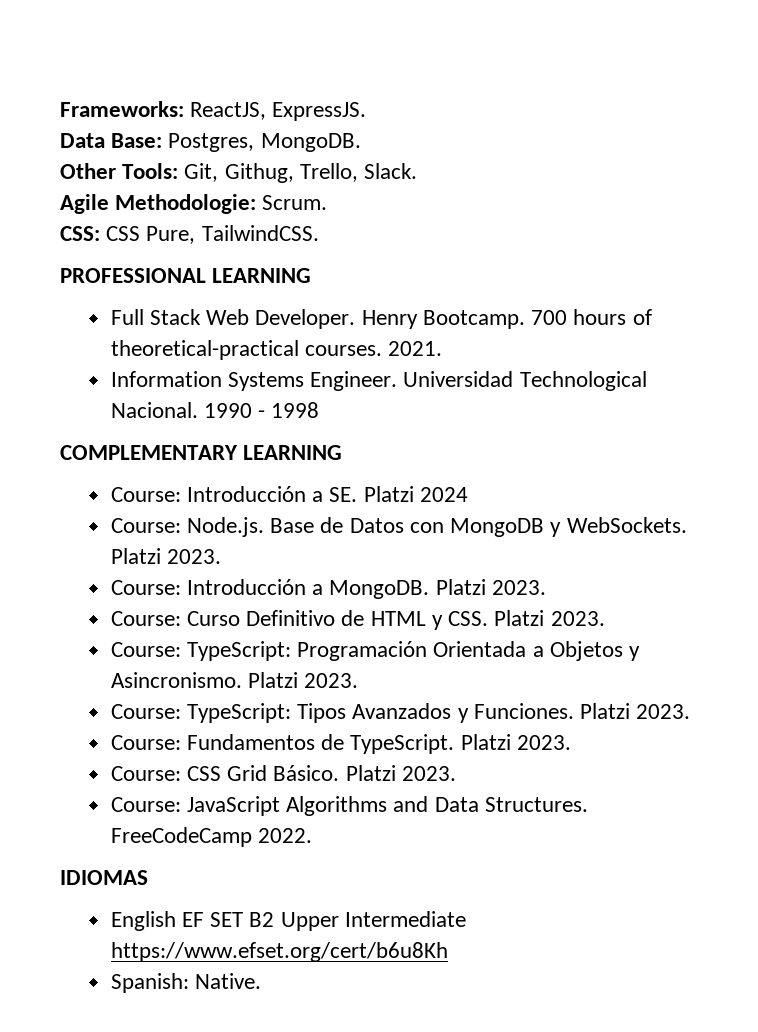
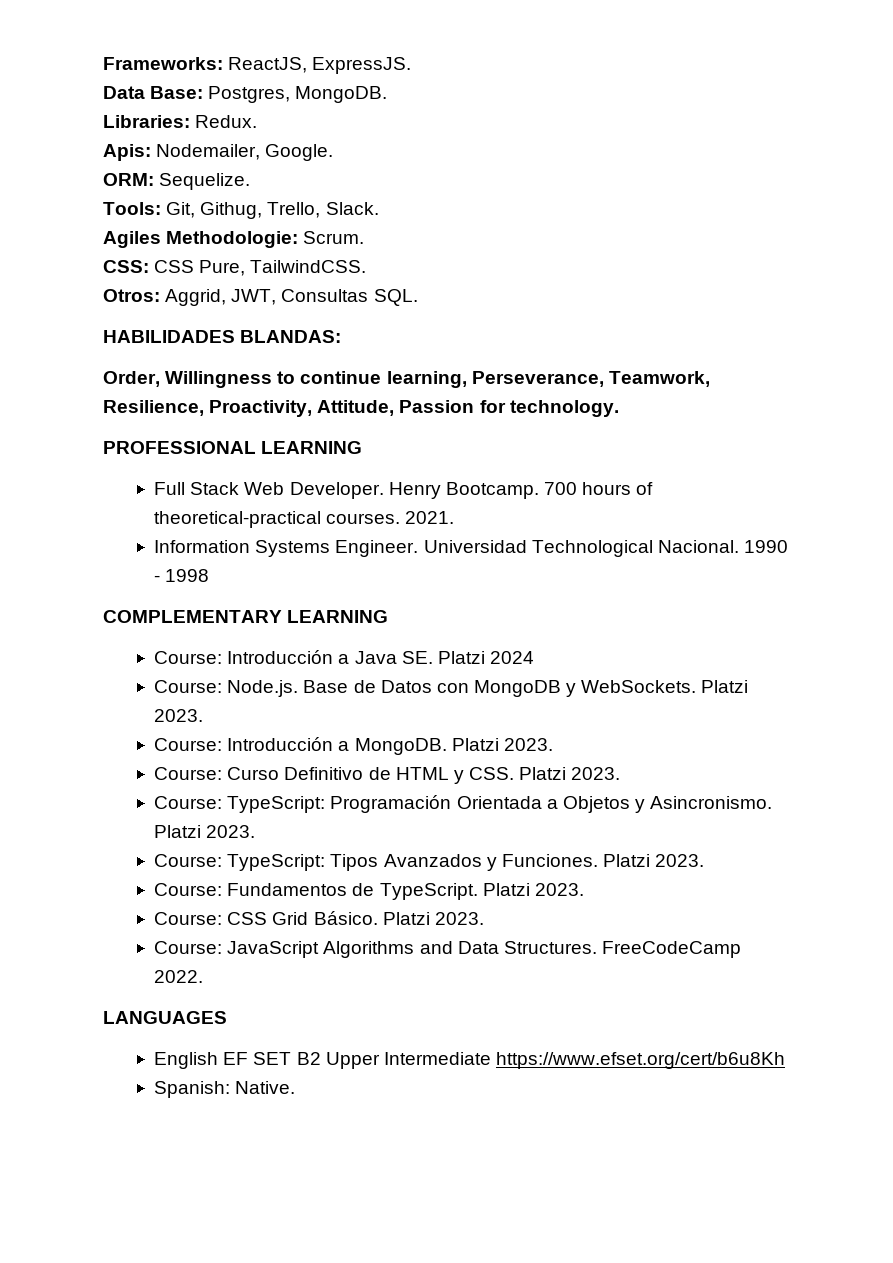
[60,163,116,179] Other -> [103,115,258,128] [103,144,334,161] [103,173,251,190] Libraries: Redux. // Apis: Nodemailer, Google. // ORM: Sequelize. //
[60,194,109,214] Agile -> [103,231,161,248] Agiles
(319, 233) none -> [103,289,418,306] [103,330,342,343] [103,371,710,388] [103,400,619,417] // Otros: Aggrid, JWT, Consultas SQL. // HABILIDADES BLANDAS: // Order, Willingness to continue learning, Perseverance, Teamwork, Resilience, Proactivity, Attitude, Passion for technology.
(324, 496) none -> [354,651,397,664] Java
[60,870,148,885] IDIOMAS -> [103,1011,227,1024] LANGUAGES

